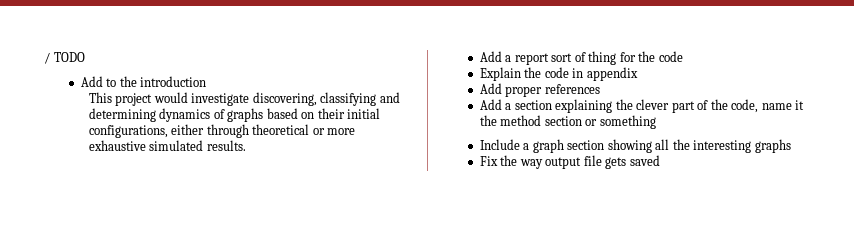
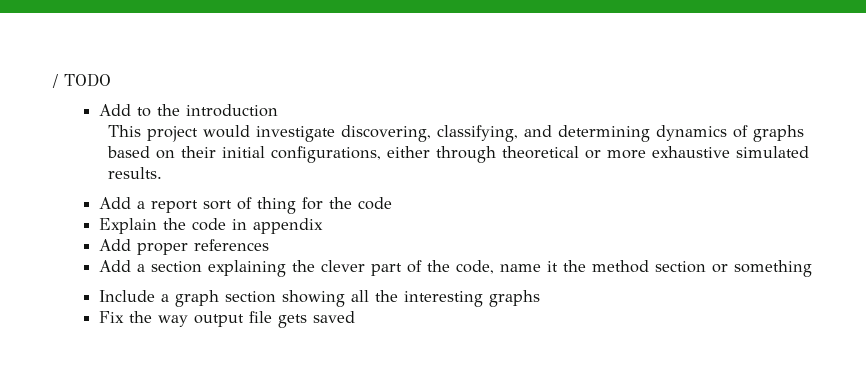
[320,92,377,106] classifying -> [436,125,518,142] classifying,

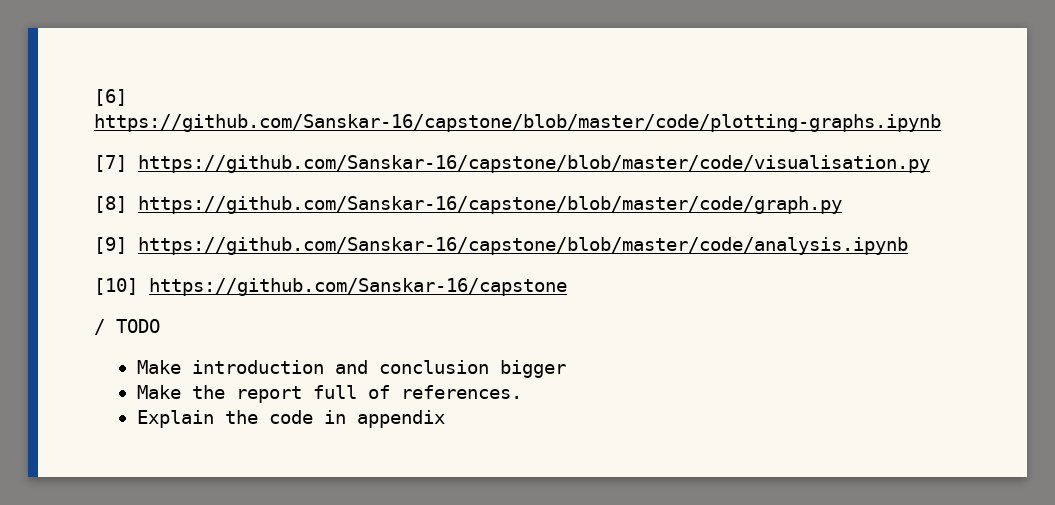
[52,73,111,88] [98,104,278,117] [107,125,804,142] [106,146,809,163] [107,167,162,179] [98,197,392,214] / TODO // Add to the introduction // This project would investigate discovering, classifying, and determining dynamics of graphs based on their initial configurations, either through theoretical or more exhaustive simulated results. // Add a report sort of thing for the code -> [94,89,127,106] [94,114,941,132] [94,155,930,173] [94,196,842,214] [94,237,908,255] [94,278,567,296] [94,319,160,335] [136,360,566,378] [136,385,522,403] [6] https://github.com/Sanskar-16/capstone/blob/master/code/plotting-graphs.ipynb // [7] https://github.com/Sanskar-16/capstone/blob/master/code/visualisation.py // [8] https://github.com/Sanskar-16/capstone/blob/master/code/graph.py // [9] https://github.com/Sanskar-16/capstone/blob/master/code/analysis.ipynb // [10] https://github.com/Sanskar-16/capstone // / TODO // Make introduction and conclusion bigger // Make the report full of references.
[98,239,269,255] [98,260,812,277] [98,290,540,307] [98,311,355,328] // Add proper references // Add a section explaining the clever part of the code, name it the method section or something // Include a graph section showing all the interesting graphs // Fix the way output file gets saved -> (445, 419) none

